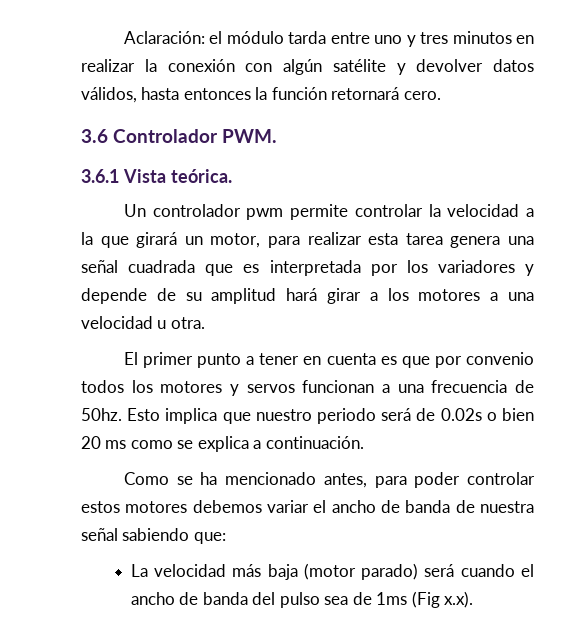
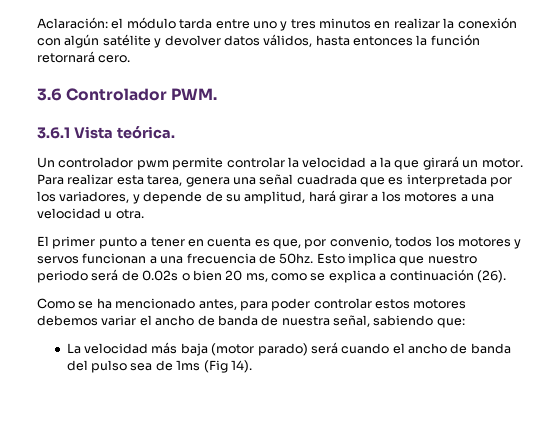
[210,233,300,248] motor, para -> [481,158,523,168] [37,174,64,185] motor. Para
[405,233,443,245] tarea -> [147,175,183,186] tarea,
[437,260,515,273] variadores -> [59,191,130,203] variadores,
[211,288,277,304] amplitud -> [244,191,306,204] amplitud,
[401,352,535,368] que por convenio -> [273,236,392,249] que, por convenio,
[105,440,127,449] ms -> [245,273,268,282] ms,
[265,436,364,449] continuación. -> [389,269,506,283] continuación (26).
[81,528,118,541] señal -> [333,315,370,327] señal,
[444,591,474,608] x.x). -> [230,360,252,373] 14).

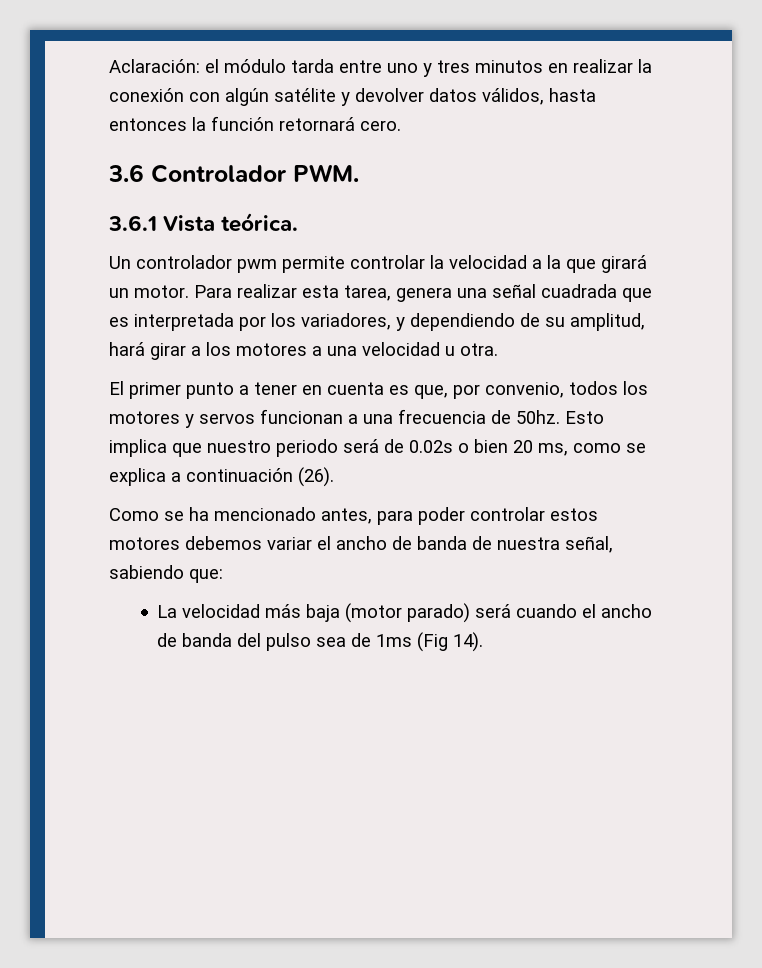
[143,191,203,204] depende -> [410,313,515,331] dependiendo

